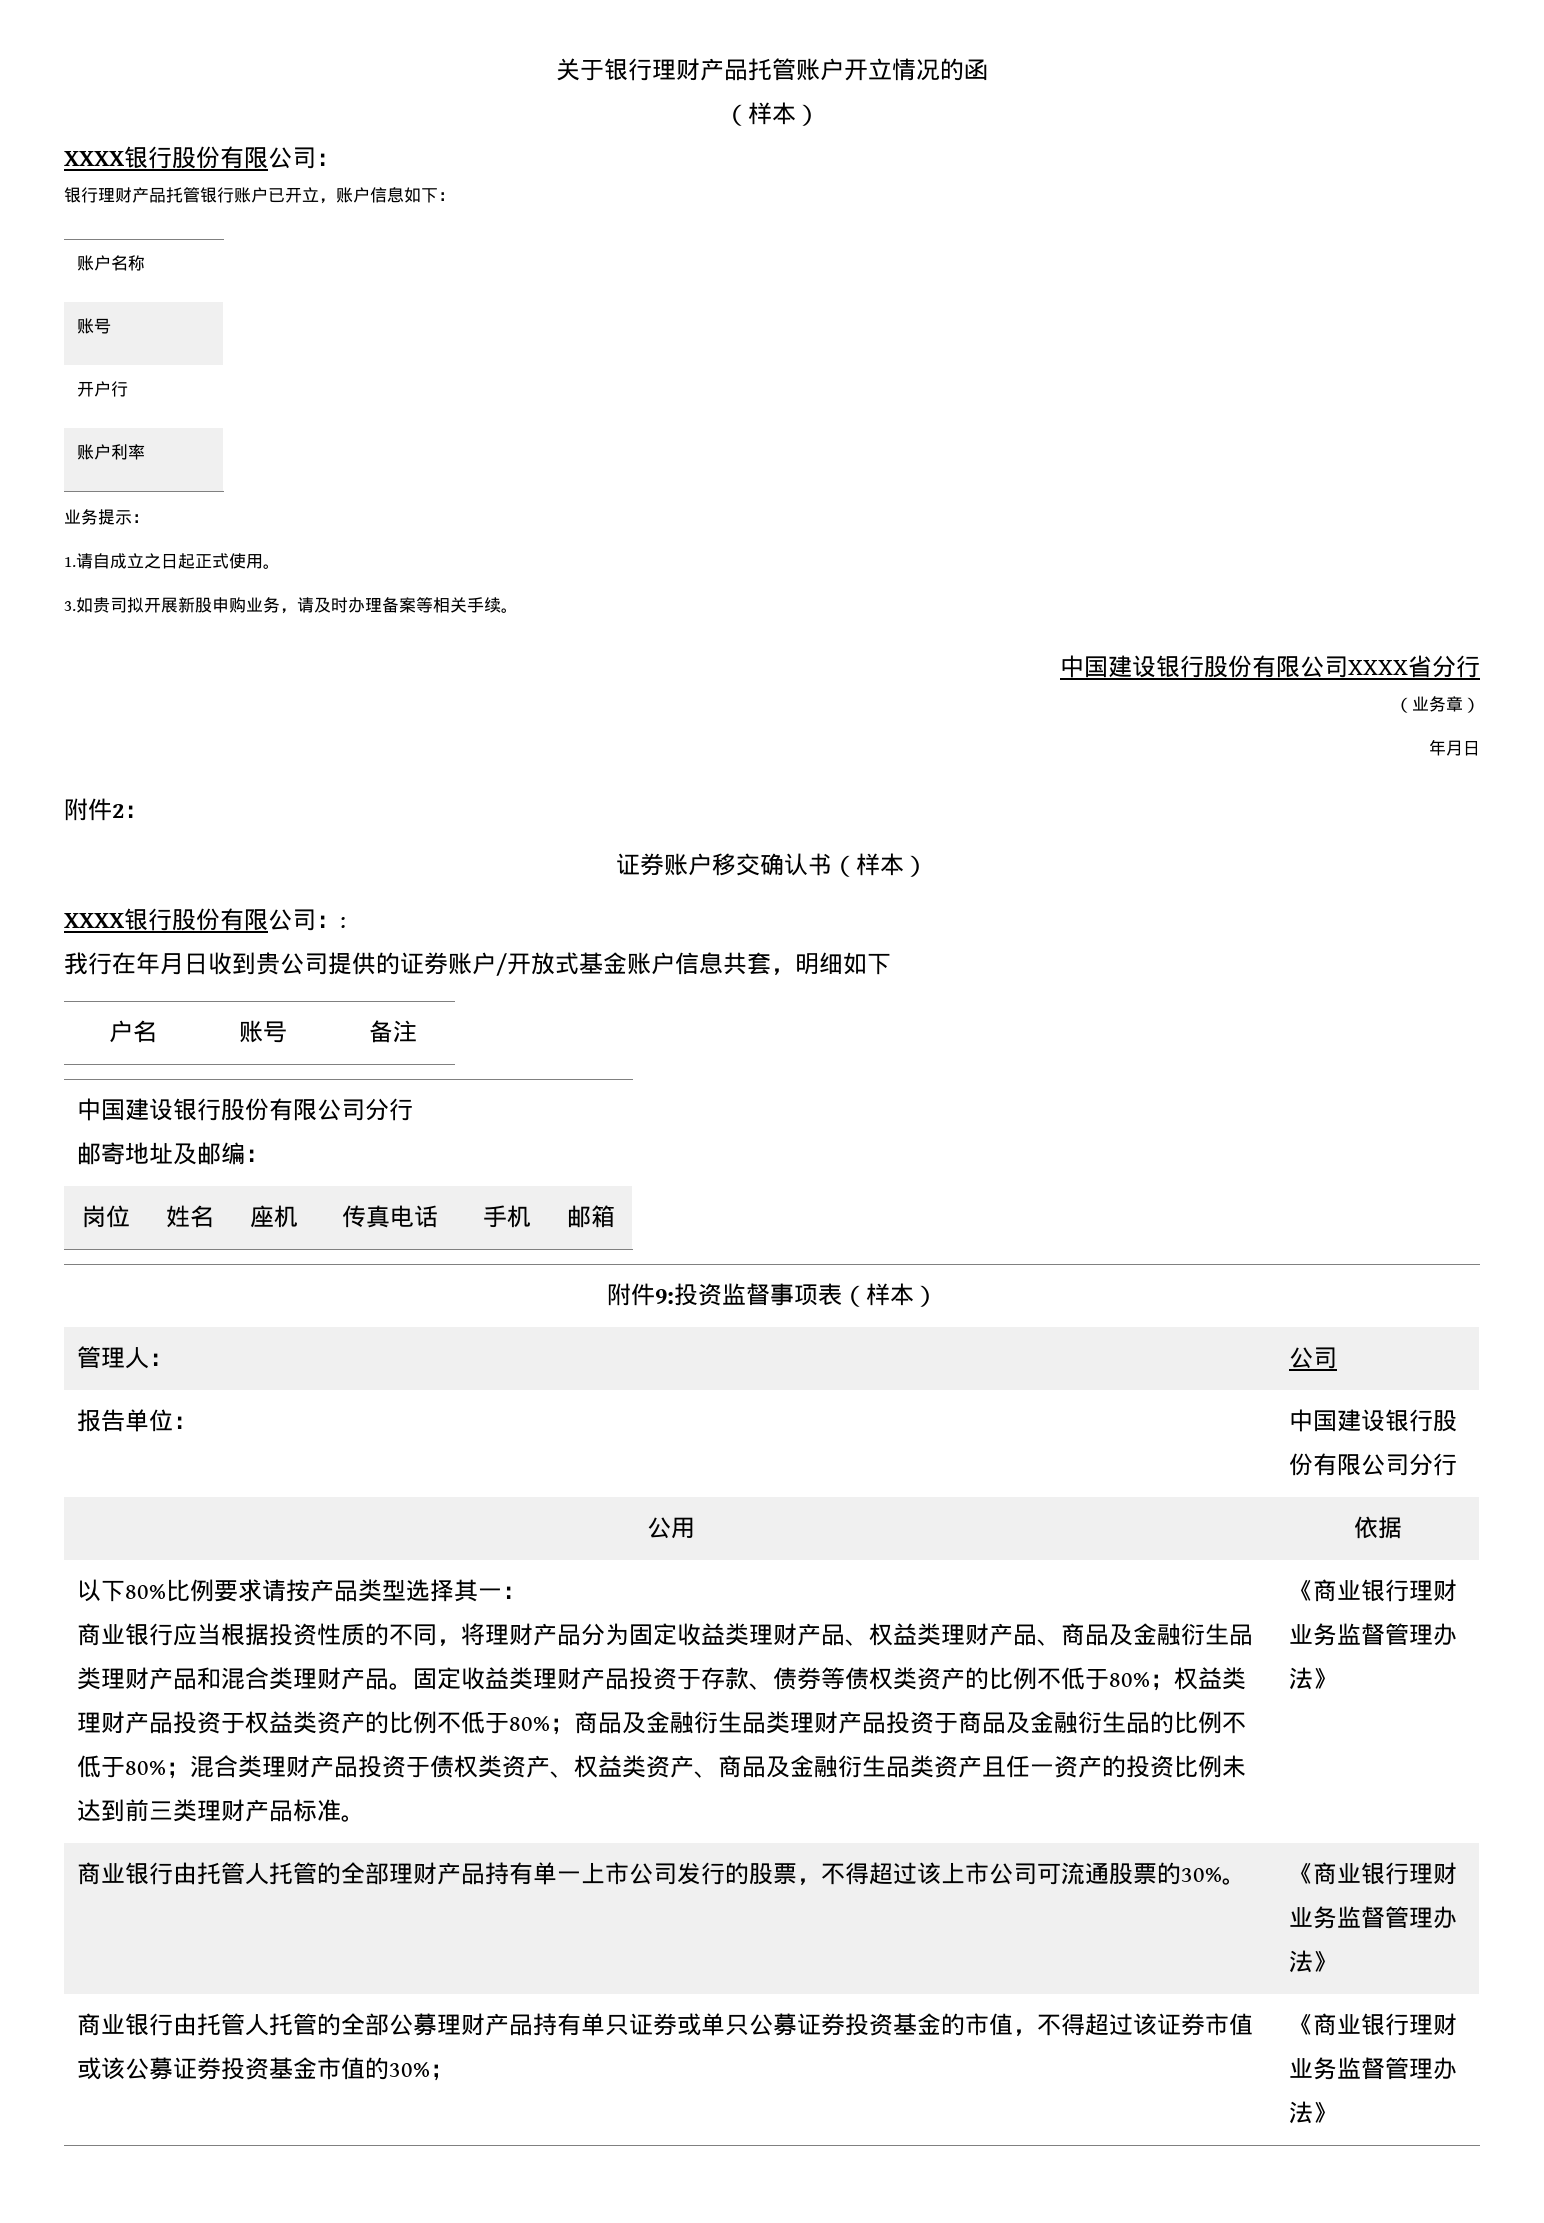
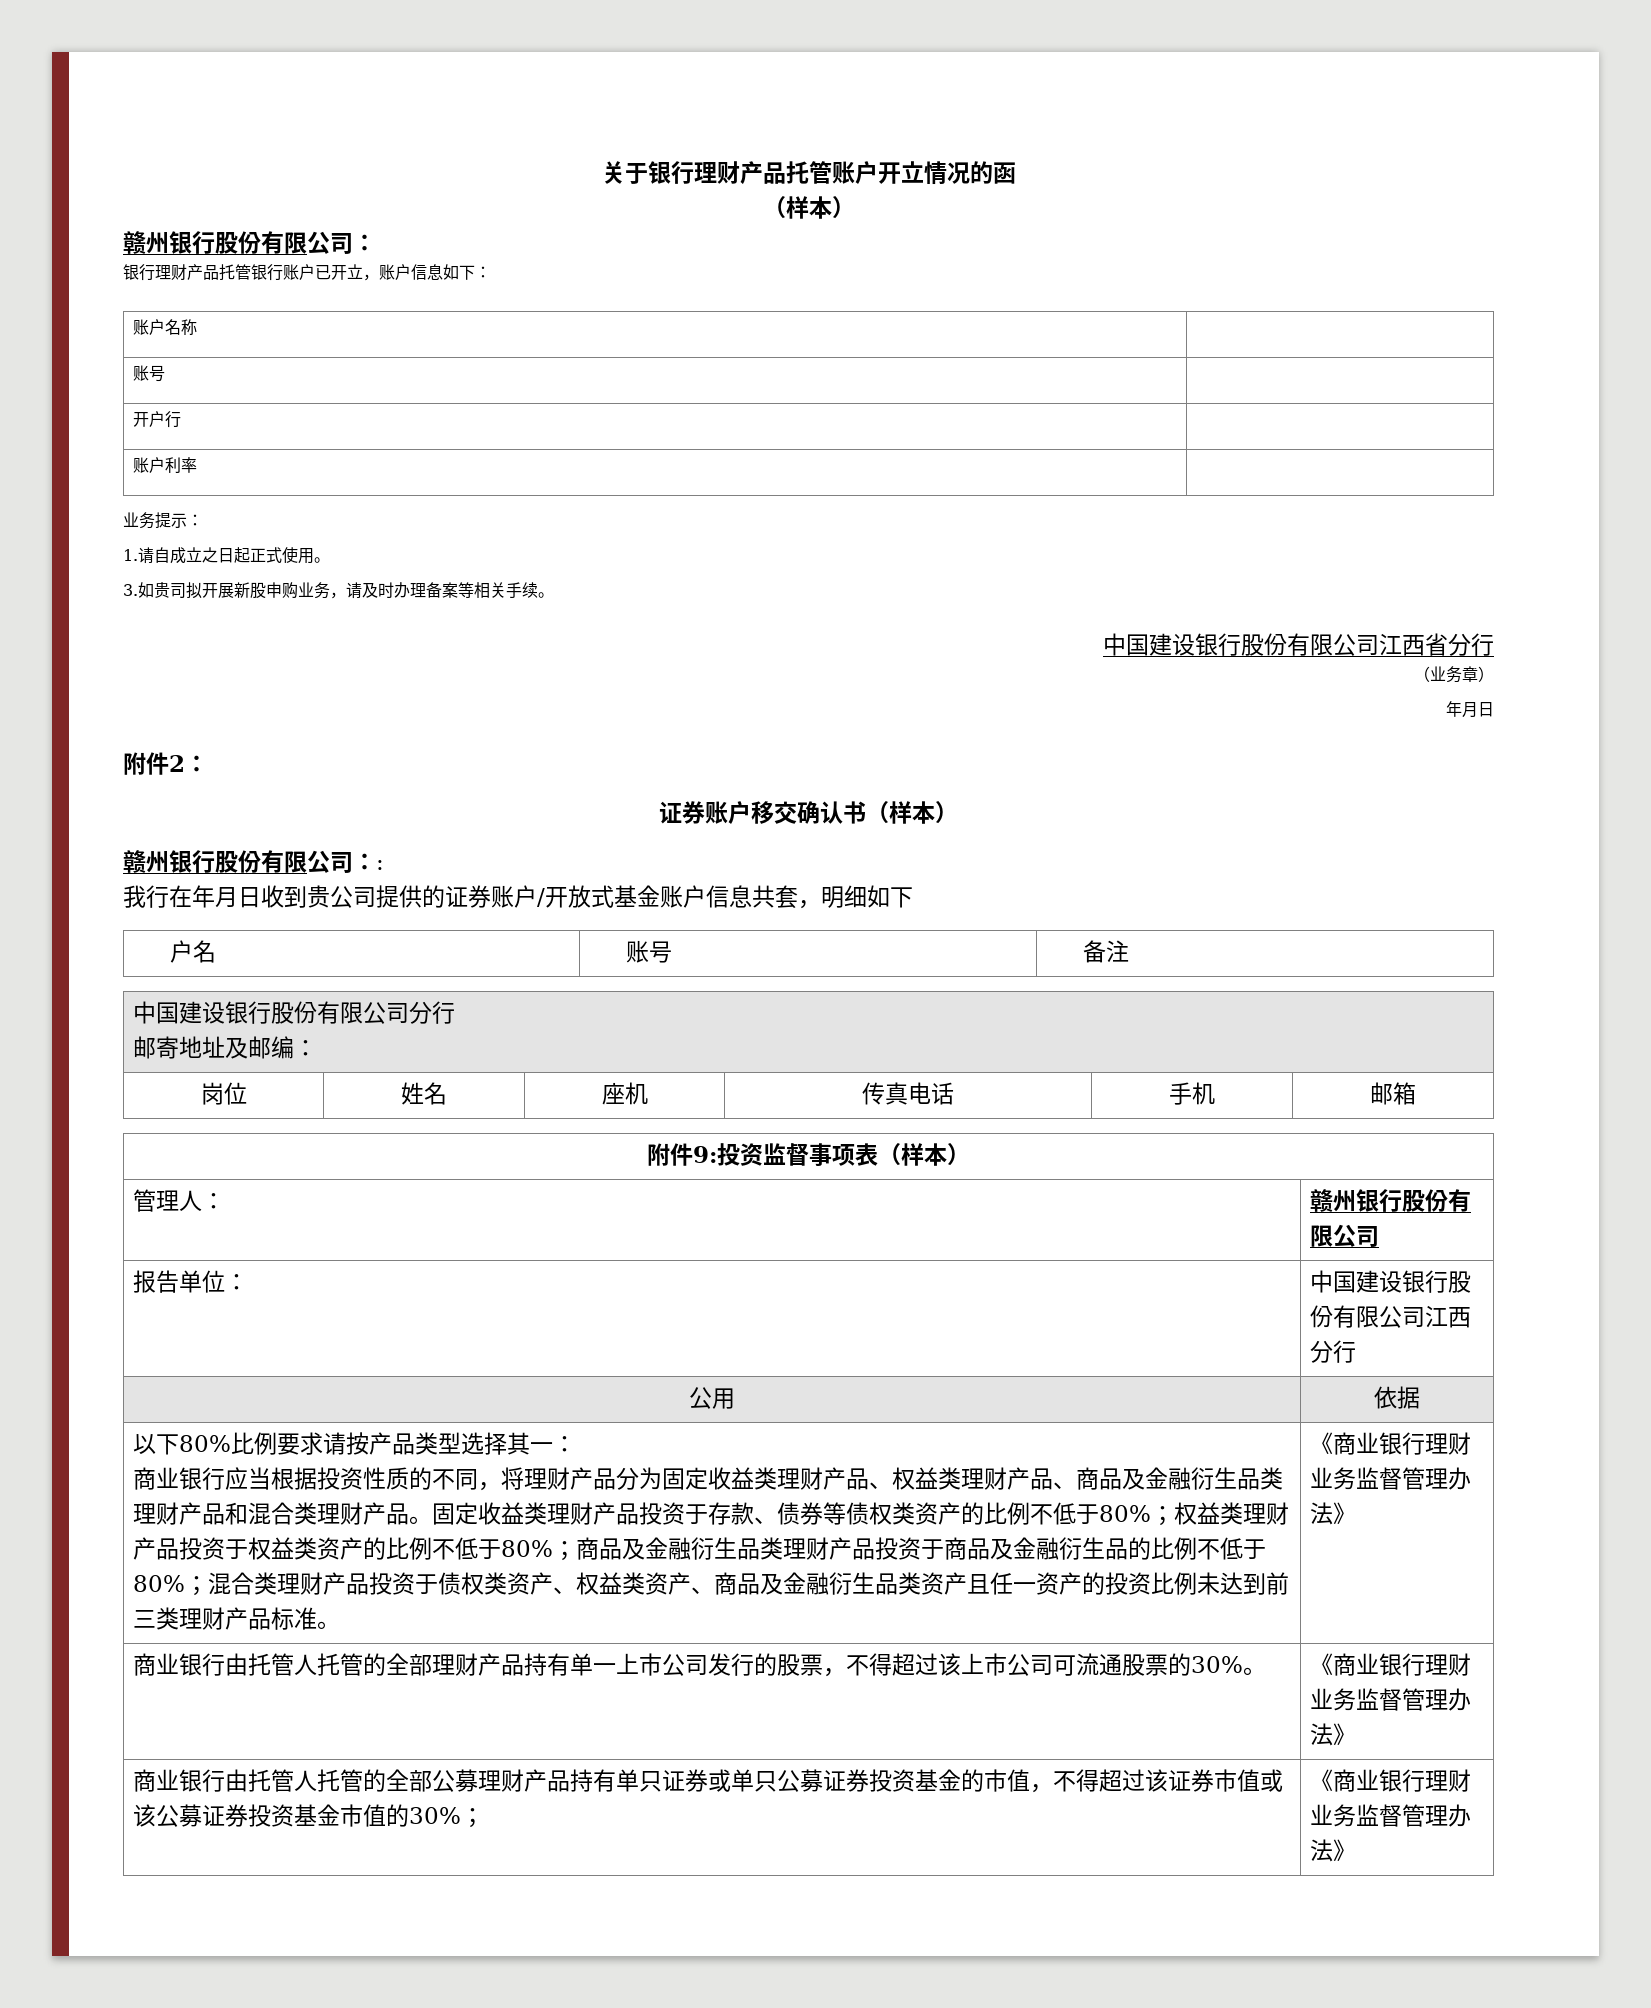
[64,151,124,166] XXXX -> [123,231,169,254] 赣州
[1348,660,1408,675] XXXX -> [1379,633,1425,656] 江西
[64,913,124,928] XXXX -> [123,850,169,873] 赣州
(174, 1359) none -> [1309,1189,1471,1212] [1309,1225,1333,1247] 赣州银行股份有限
(1410, 1465) none -> [1424,1305,1471,1328] 江西

